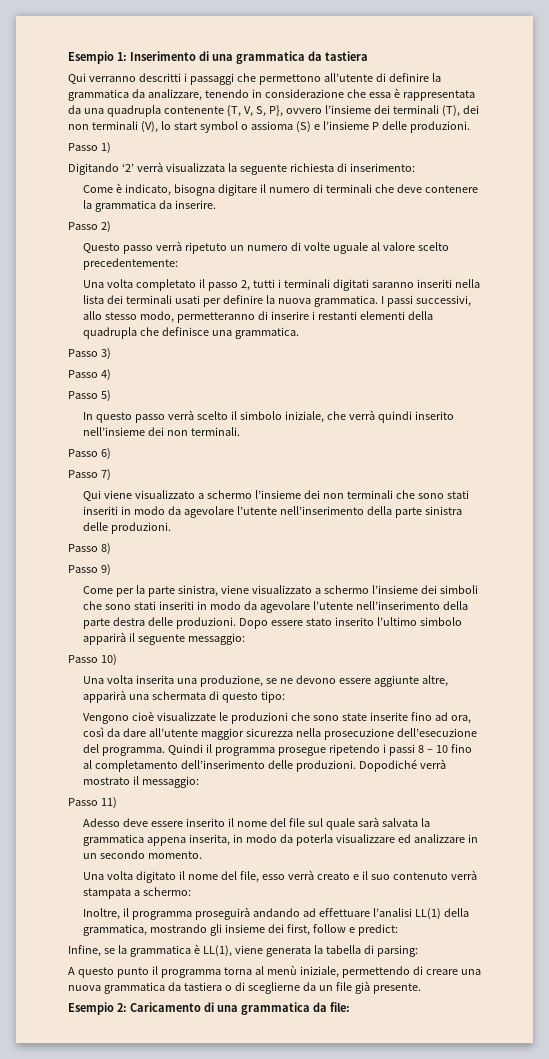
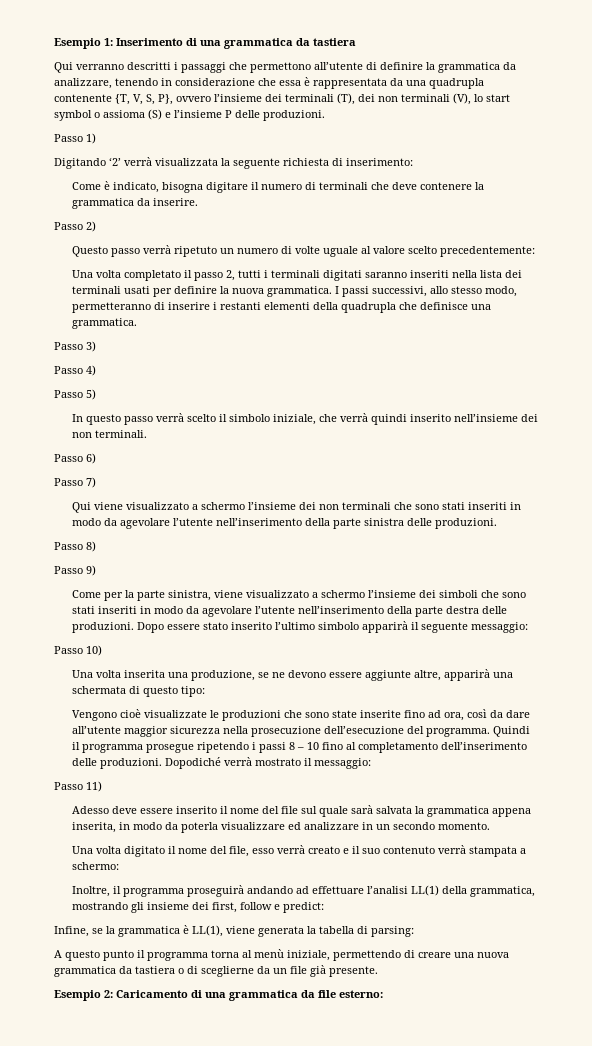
[329,1002,350,1012] file: -> [318,990,383,998] file esterno:

